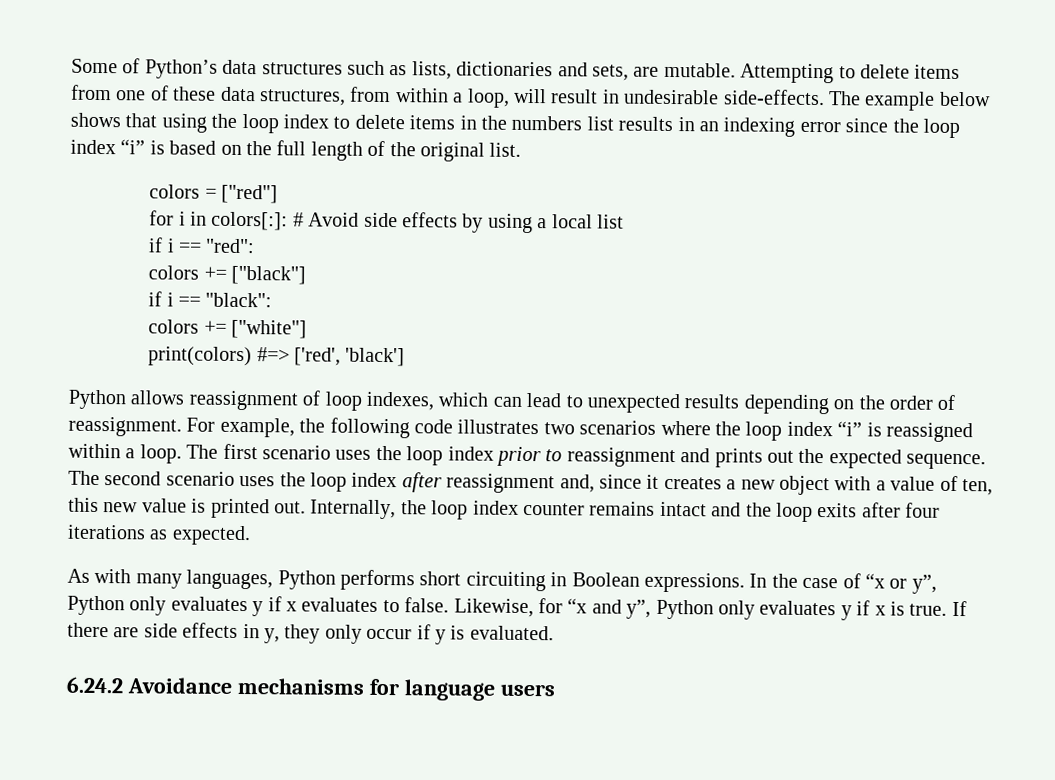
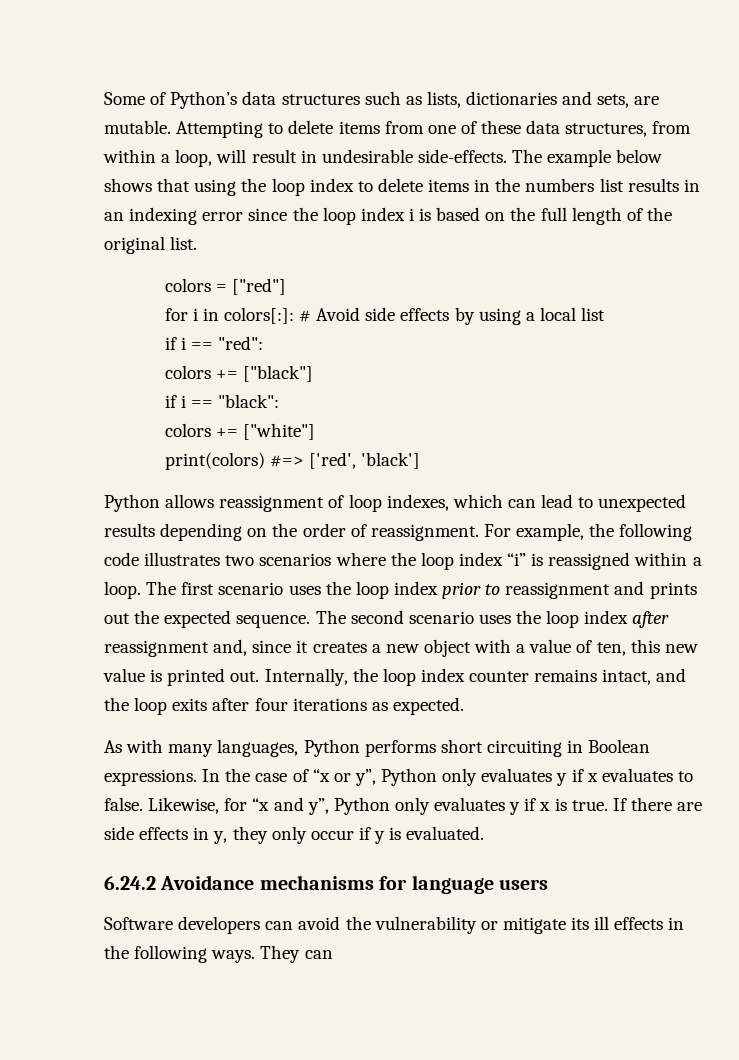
[120,139,146,155] “i” -> [408,208,414,221] i
[659,501,707,517] intact -> [602,669,652,685] intact,
(555, 690) none -> [104,916,685,934] [104,945,333,963] // Software developers can avoid the vulnerability or mitigate its ill effects in the following ways. They can

